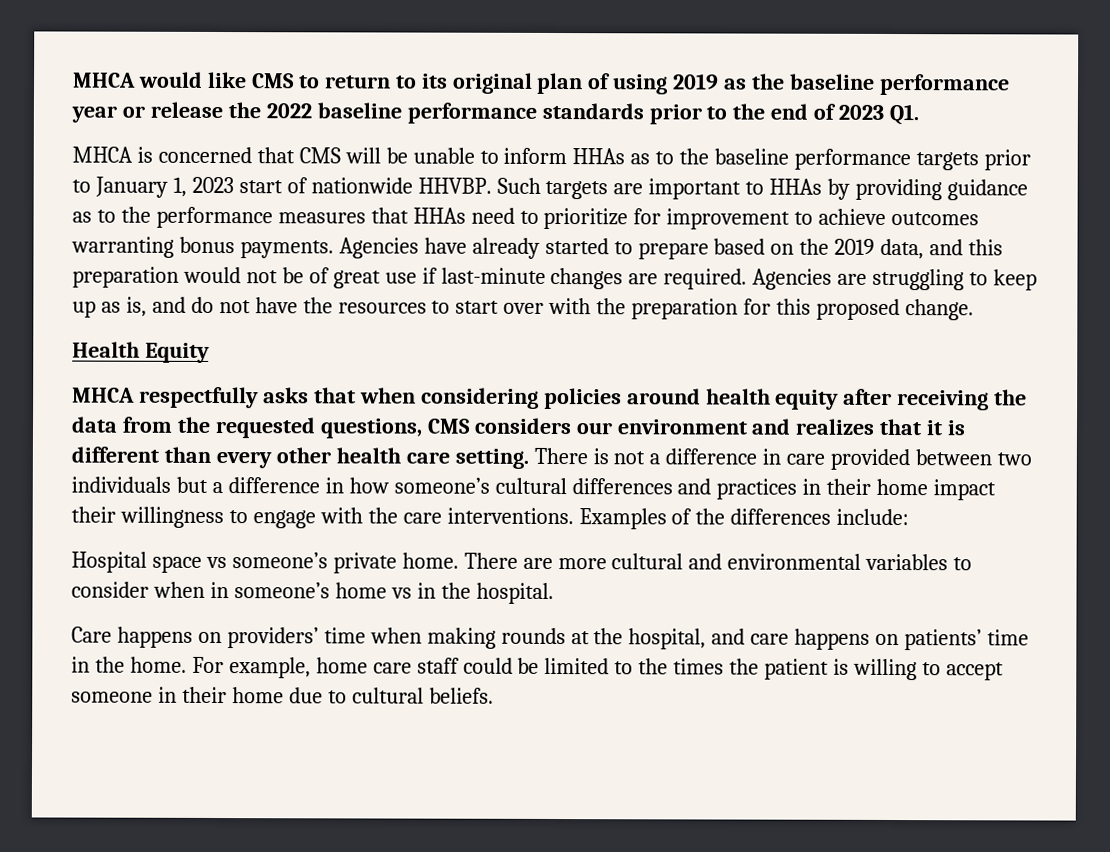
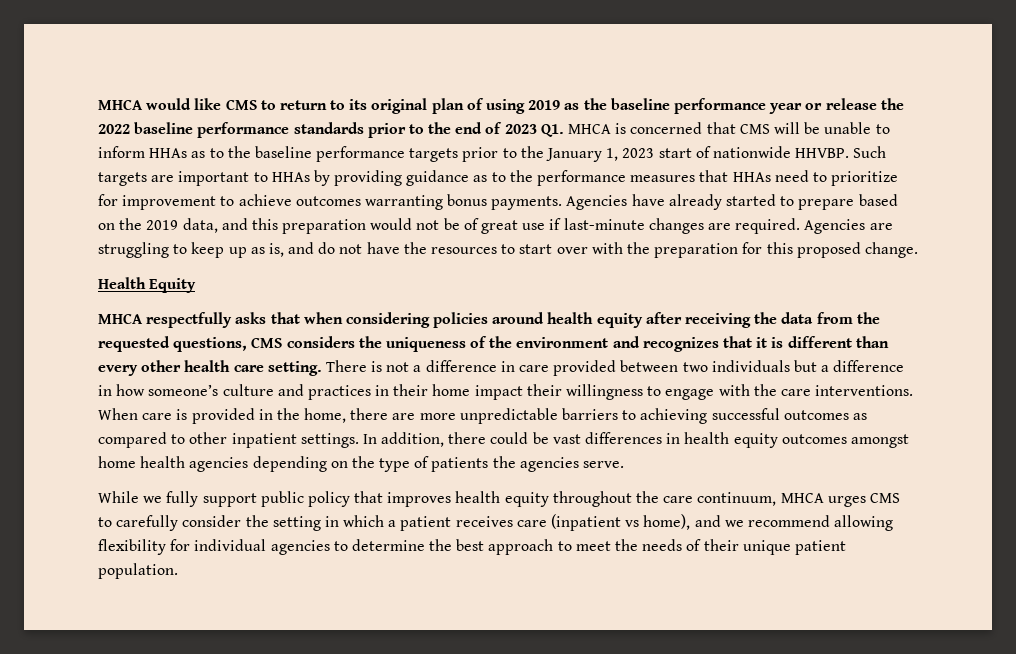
(920, 114) // -> (564, 130) none
(91, 186) none -> [520,146,544,158] the
[575,422,613,435] our -> [358,336,513,352] the uniqueness of the
[795,418,876,435] realizes -> [642,337,719,352] recognizes
[494,477,673,495] cultural differences -> [222,384,274,396] culture
[578,508,910,530] [71,551,973,574] [71,581,554,604] [71,626,1030,651] [71,656,1004,681] [71,686,494,704] Examples of the differences include: // Hospital space vs someone’s private home. There are more cultural and environmental variables to consider when in someone’s home vs in the hospital. // Care happens on providers’ time when making rounds at the hospital, and care happens on patients’ time in the home. For example, home care staff could be limited to the times the patient is willing to accept someone in their home due to cultural beliefs. -> [98,408,867,424] [98,432,909,448] [98,456,625,472] [98,491,900,507] [98,514,894,531] [98,539,846,555] [98,563,178,579] When care is provided in the home, there are more unpredictable barriers to achieving successful outcomes as compared to other inpatient settings. In addition, there could be vast differences in health equity outcomes amongst home health agencies depending on the type of patients the agencies serve. // While we fully support public policy that improves health equity throughout the care continuum, MHCA urges CMS to carefully consider the setting in which a patient receives care (inpatient vs home), and we recommend allowing flexibility for individual agencies to determine the best approach to meet the needs of their unique patient population.

